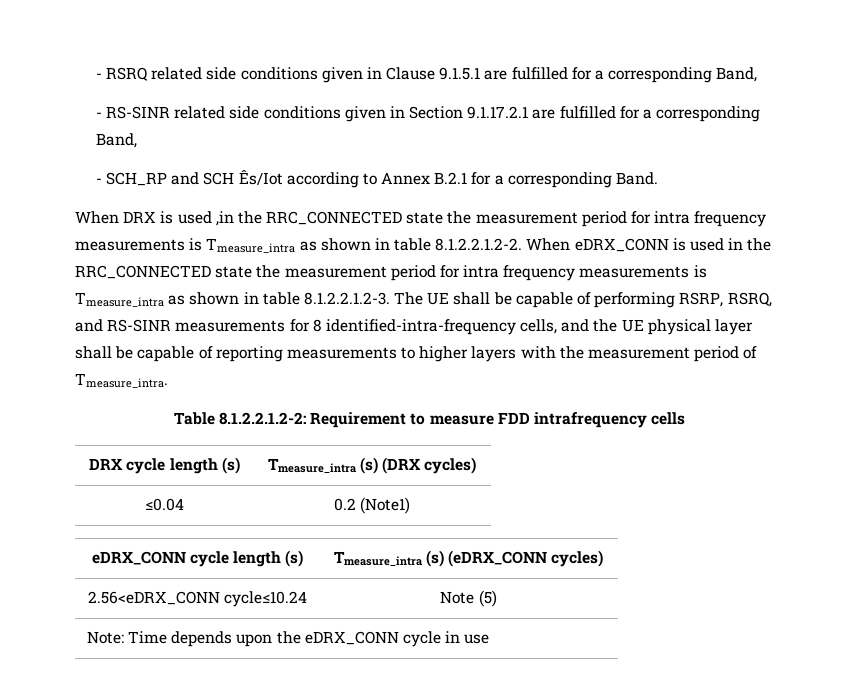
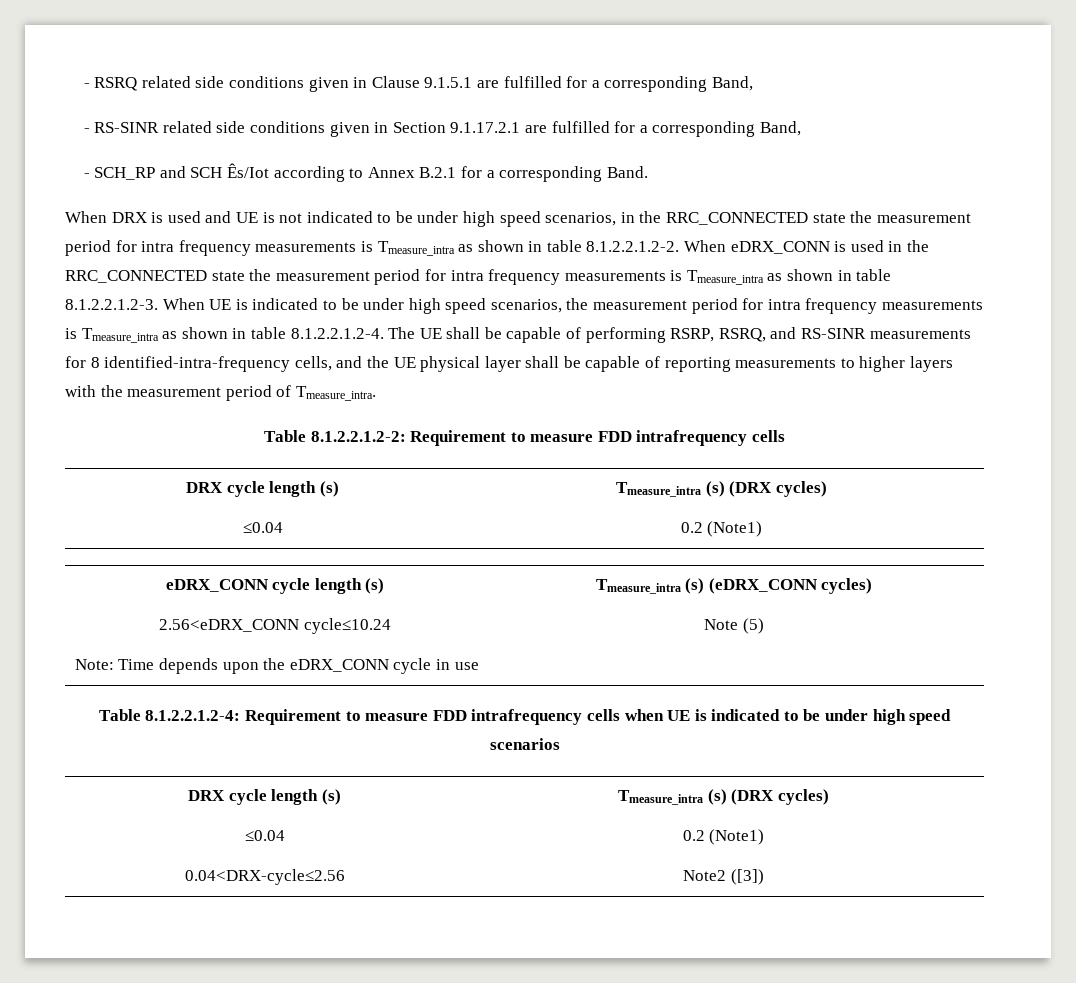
[215,211,234,226] ,in -> [205,211,635,227] and UE is not indicated to be under high speed scenarios, in
(390, 298) none -> [162,298,984,314] [65,327,384,343] When UE is indicated to be under high speed scenarios, the measurement period for intra frequency measurements is Tmeasure_intra as shown in table 8.1.2.2.1.2-4.
(490, 639) none -> [98,709,952,725] [489,738,560,750] [188,789,341,805] [618,789,829,805] [244,830,285,841] [682,829,765,845] [184,869,345,885] [683,869,764,885] // Table 8.1.2.2.1.2-4: Requirement to measure FDD intrafrequency cells when UE is indicated to be under high speed scenarios // DRX cycle length (s) | Tmeasure_intra (s) (DRX cycles) // ≤0.04 | 0.2 (Note1) // 0.04<DRX-cycle≤2.56 | Note2 ([3])

